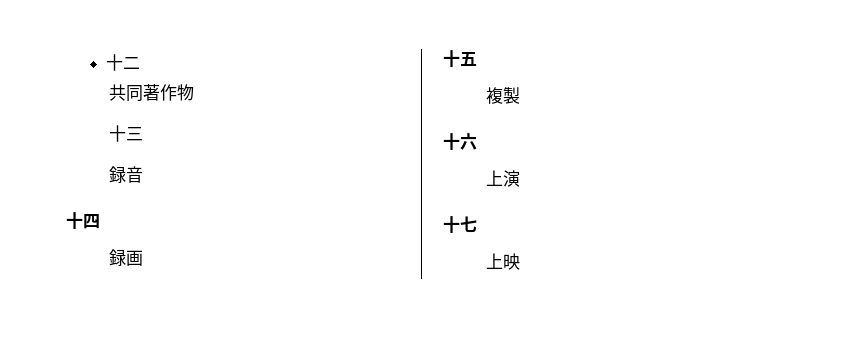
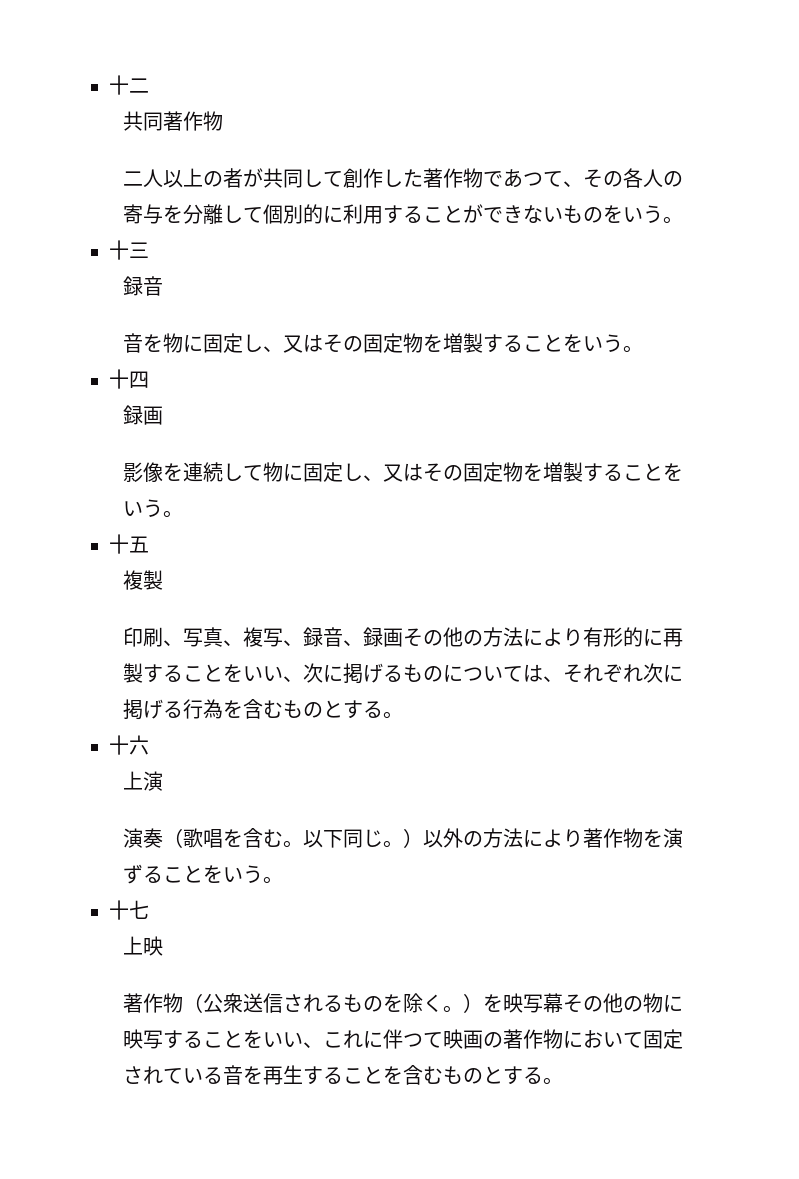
[108,125,143,142] [108,166,143,183] [66,212,100,229] [108,249,143,266] [443,50,477,67] [485,87,520,104] [443,133,477,150] [485,170,520,187] [443,216,477,233] [485,253,520,270] 十三 // 録音 // 十四 // 録画 // 十五 // 複製 // 十六 // 上演 // 十七 // 上映 -> [123,168,684,188] [123,204,684,224] [108,240,149,260] [123,276,164,296] [123,333,644,353] [108,369,149,389] [123,405,164,425] [123,462,684,482] [123,499,184,518] [108,534,149,554] [123,570,164,590] [123,627,684,647] [123,663,684,684] [123,699,404,720] [108,735,149,755] [123,771,164,791] [123,828,684,848] [123,864,284,884] [108,900,149,920] [123,936,164,956] [123,993,684,1013] [123,1029,684,1049] [123,1065,564,1085] 二人以上の者が共同して創作した著作物であつて、その各人の寄与を分離して個別的に利用することができないものをいう。 // 十三 // 録音 // 音を物に固定し、又はその固定物を増製することをいう。 // 十四 // 録画 // 影像を連続して物に固定し、又はその固定物を増製することをいう。 // 十五 // 複製 // 印刷、写真、複写、録音、録画その他の方法により有形的に再製することをいい、次に掲げるものについては、それぞれ次に掲げる行為を含むものとする。 // 十六 // 上演 // 演奏（歌唱を含む。以下同じ。）以外の方法により著作物を演ずることをいう。 // 十七 // 上映 // 著作物（公衆送信されるものを除く。）を映写幕その他の物に映写することをいい、これに伴つて映画の著作物において固定されている音を再生することを含むものとする。

